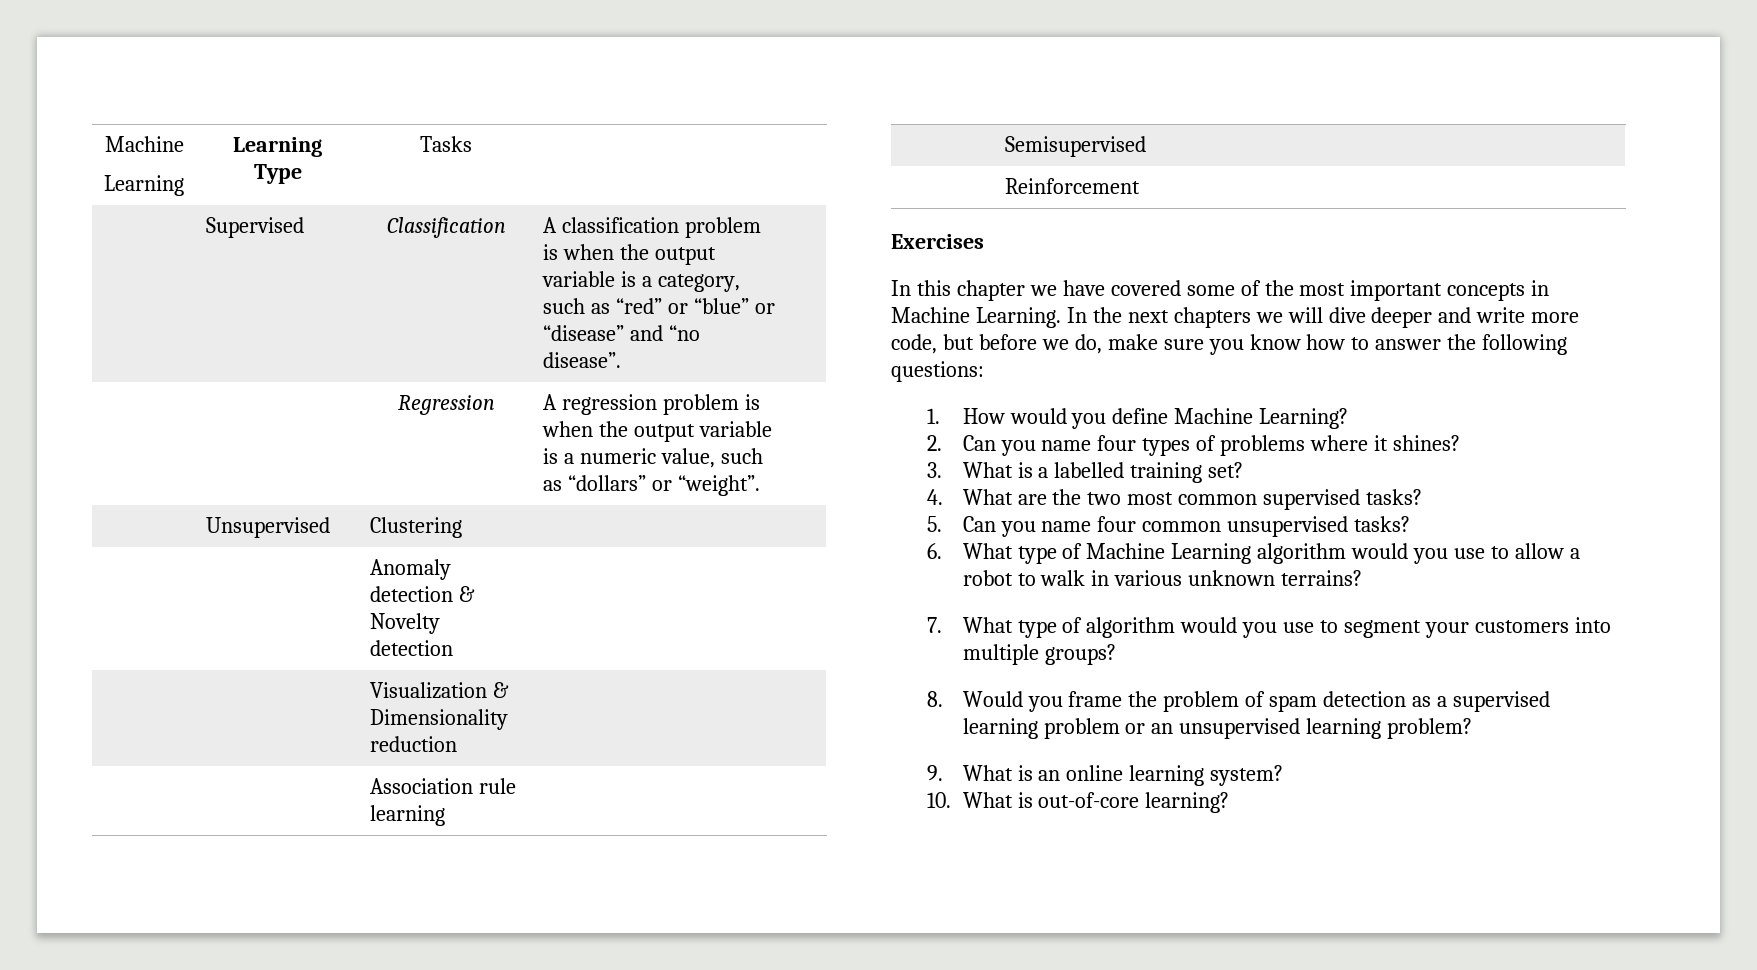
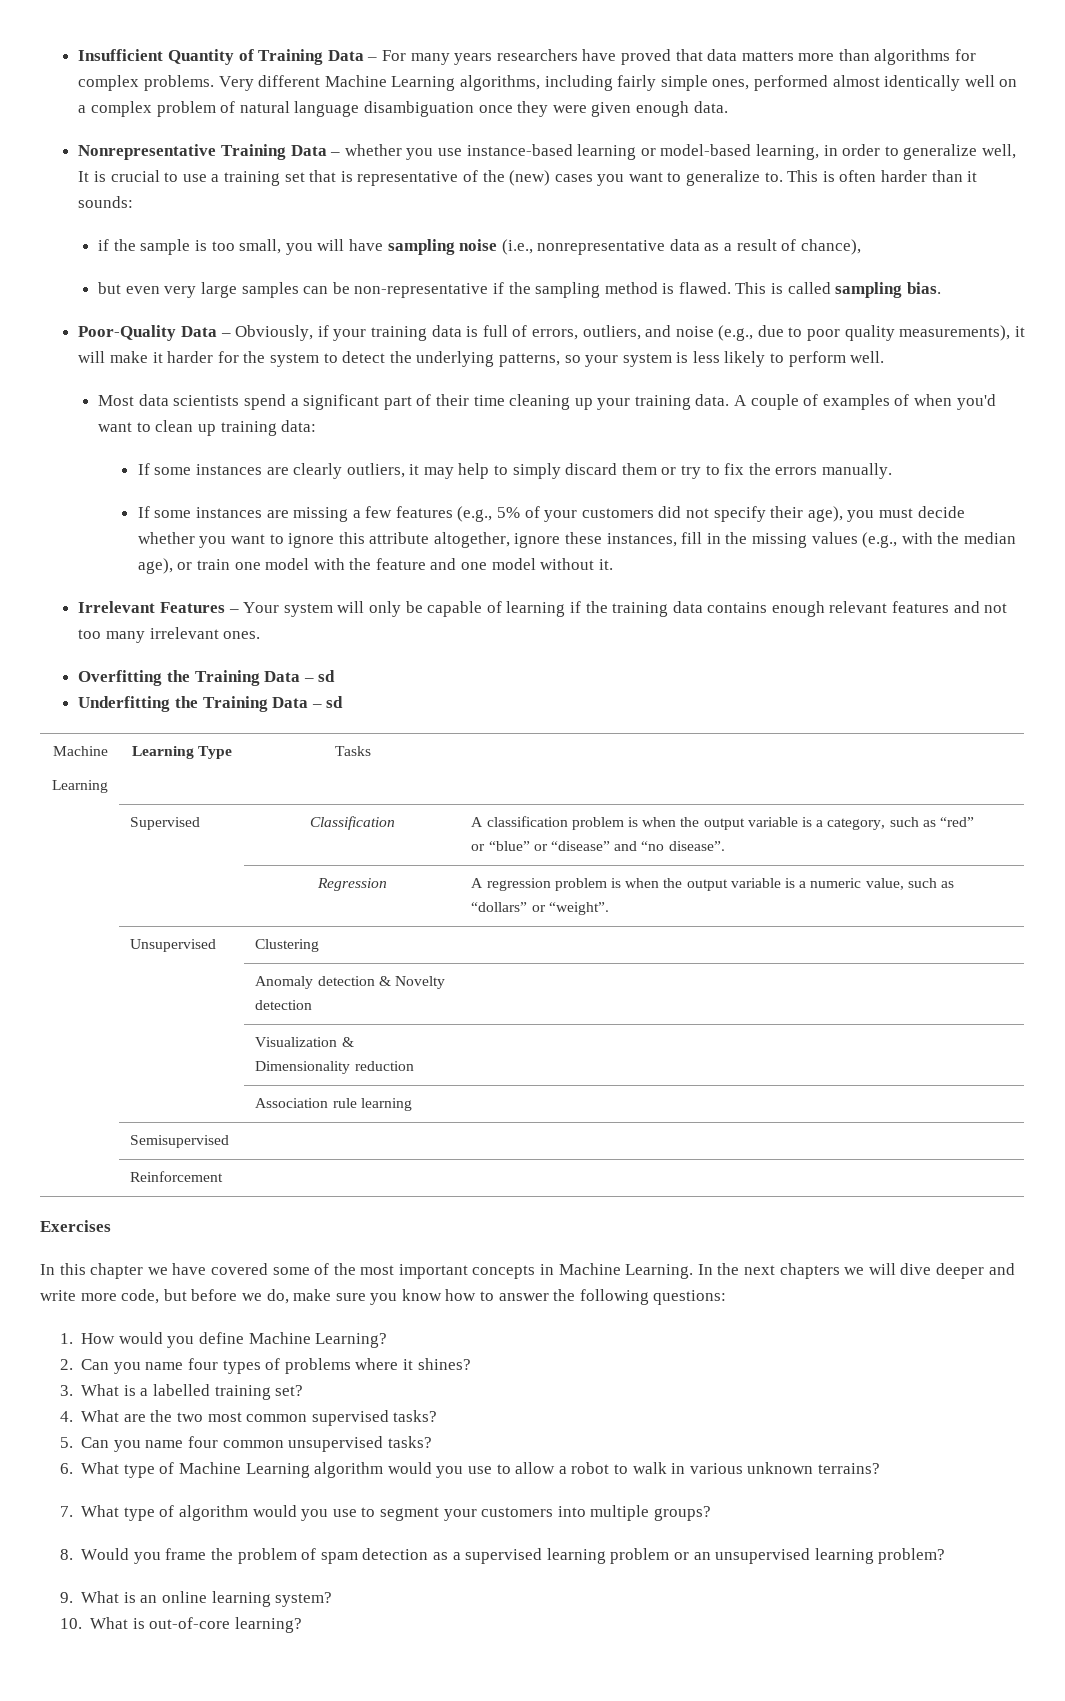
(104, 144) none -> [78,49,977,65] [78,75,1018,91] [78,101,728,117] [78,144,1016,160] [78,170,978,186] [78,196,134,208] [98,239,861,255] [98,282,941,298] [78,325,1025,341] [78,351,885,367] [98,394,996,410] [98,420,317,436] [137,463,892,479] [137,506,965,522] [137,532,1016,548] [137,558,613,574] [78,601,1008,617] [78,627,261,643] [78,670,336,686] [78,696,344,712] Insufficient Quantity of Training Data – For many years researchers have proved that data matters more than algorithms for complex problems. Very different Machine Learning algorithms, including fairly simple ones, performed almost identically well on a complex problem of natural language disambiguation once they were given enough data. // Nonrepresentative Training Data – whether you use instance-based learning or model-based learning, in order to generalize well, It is crucial to use a training set that is representative of the (new) cases you want to generalize to. This is often harder than it sounds: // if the sample is too small, you will have sampling noise (i.e., nonrepresentative data as a result of chance), // but even very large samples can be non-representative if the sampling method is flawed. This is called sampling bias. // Poor-Quality Data – Obviously, if your training data is full of errors, outliers, and noise (e.g., due to poor quality measurements), it will make it harder for the system to detect the underlying patterns, so your system is less likely to perform well. // Most data scientists spend a significant part of their time cleaning up your training data. A couple of examples of when you'd want to clean up training data: // If some instances are clearly outliers, it may help to simply discard them or try to fix the errors manually. // If some instances are missing a few features (e.g., 5% of your customers did not specify their age), you must decide whether you want to ignore this attribute altogether, ignore these instances, fill in the missing values (e.g., with the median age), or train one model with the feature and one model without it. // Irrelevant Features – Your system will only be capable of learning if the training data contains enough relevant features and not too many irrelevant ones. // Overfitting the Training Data – sd // Underfitting the Training Data – sd //

